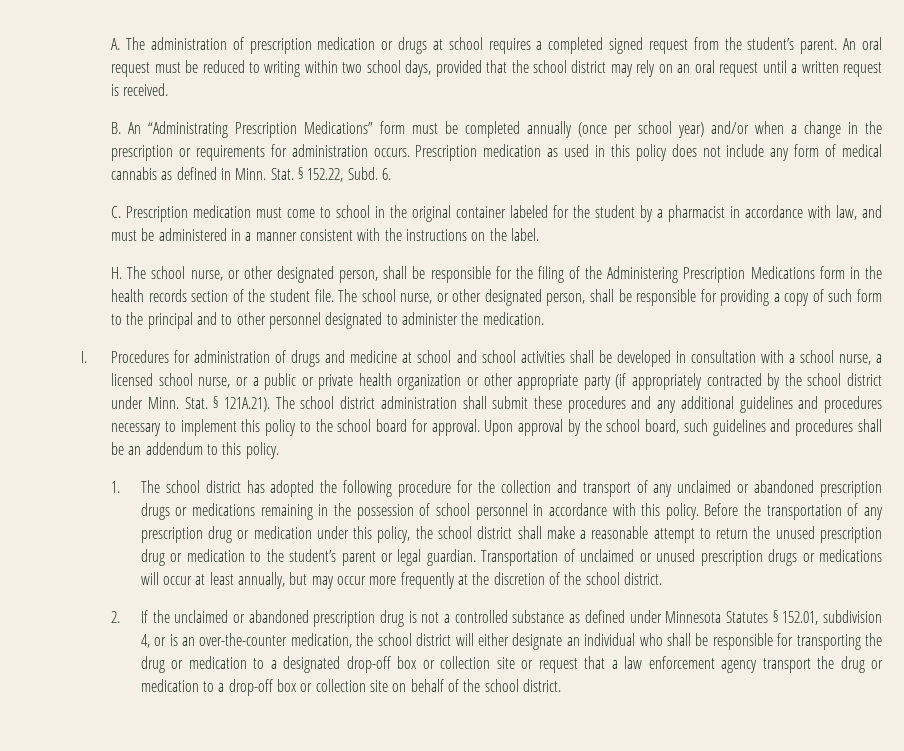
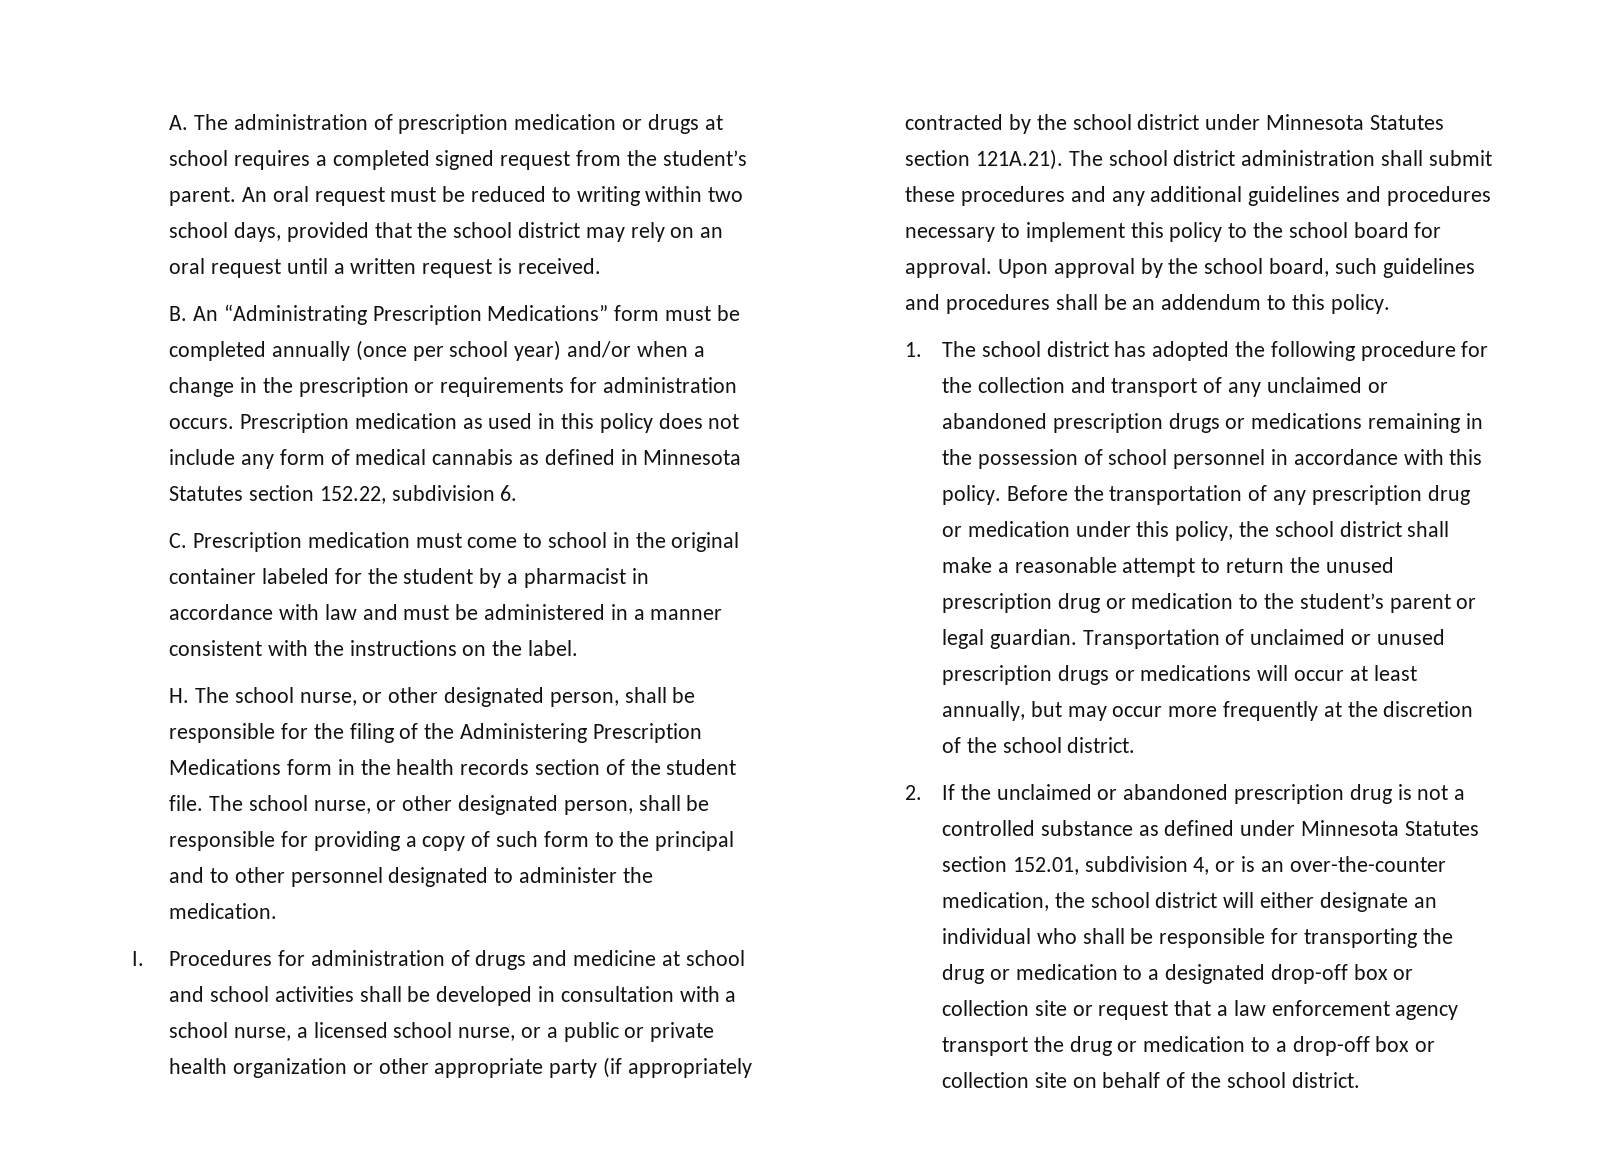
[235,167,378,182] Minn. Stat. § 152.22, Subd. -> [643,449,742,465] [169,485,495,504] Minnesota Statutes section 152.22, subdivision
[836,205,858,220] law, -> [324,604,357,620] law
[147,396,219,409] Minn. Stat. § -> [1266,114,1444,130] [905,150,971,166] Minnesota Statutes section
[772,610,778,623] § -> [941,856,1007,872] section

